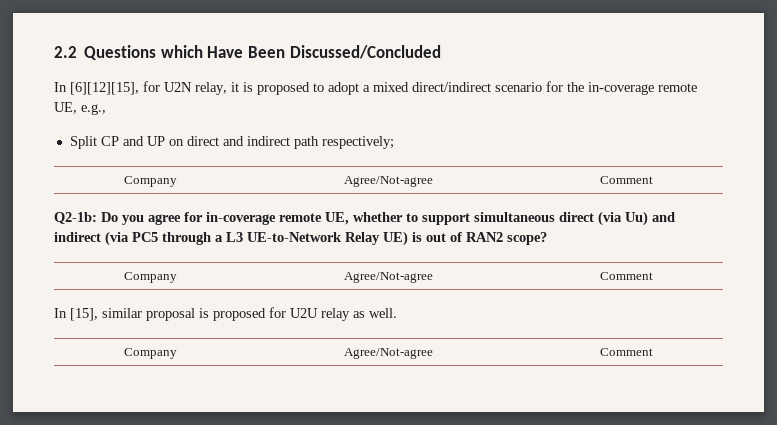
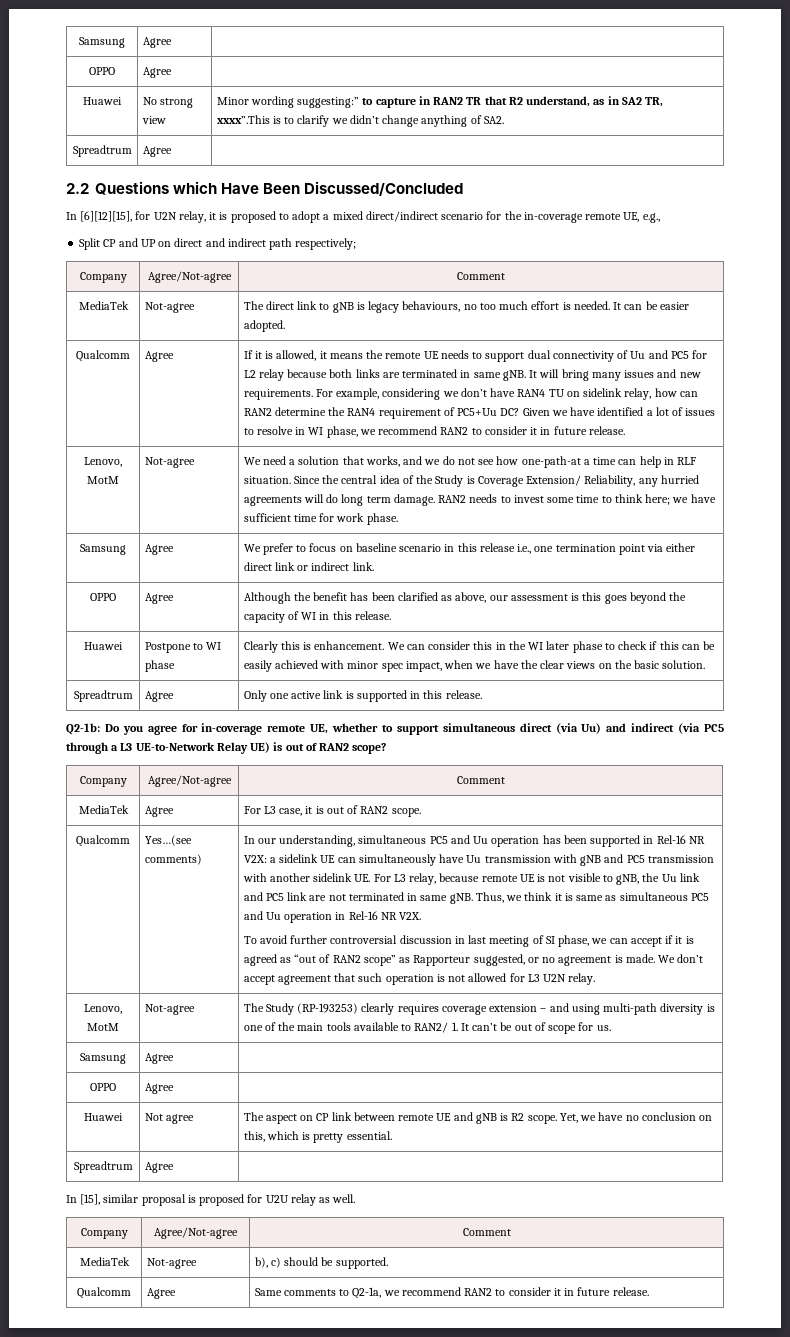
(54, 52) none -> [79,37,125,48] [142,37,172,48] [89,67,115,75] [142,67,172,78] [83,97,122,105] [142,97,193,108] [141,116,166,124] [216,96,664,108] [216,115,504,127] [72,145,132,157] [142,146,172,157] Samsung | Agree | // OPPO | Agree | // Huawei | No strong view | Minor wording suggesting:” to capture in RAN2 TR that R2 understand, as in SA2 TR, xxxx”.This is to clarify we didn’t change anything of SA2. // Spreadtrum | Agree | //
(653, 180) none -> [78,301,129,310] [144,302,195,313] [243,301,689,313] [243,320,285,332] [76,350,130,362] [144,351,174,362] [243,350,708,362] [243,369,701,381] [243,388,698,400] [243,407,716,419] [243,426,625,438] [84,457,122,467] [87,476,119,484] [144,457,195,468] [243,456,697,468] [243,475,699,487] [243,494,716,506] [243,513,398,525] [80,544,126,555] [144,544,174,555] [243,543,696,555] [243,562,374,571] [90,593,116,601] [144,593,174,604] [243,592,687,604] [243,611,391,623] [84,642,123,650] [144,642,222,653] [144,660,175,672] [243,641,716,653] [243,660,706,672] [73,690,133,702] [144,691,174,702] [243,690,482,702] // MediaTek | Not-agree | The direct link to gNB is legacy behaviours, no too much effort is needed. It can be easier adopted. // Qualcomm | Agree | If it is allowed, it means the remote UE needs to support dual connectivity of Uu and PC5 for L2 relay because both links are terminated in same gNB. It will bring many issues and new requirements. For example, considering we don’t have RAN4 TU on sidelink relay, how can RAN2 determine the RAN4 requirement of PC5+Uu DC? Given we have identified a lot of issues to resolve in WI phase, we recommend RAN2 to consider it in future release. // Lenovo, MotM | Not-agree | We need a solution that works, and we do not see how one-path-at a time can help in RLF situation. Since the central idea of the Study is Coverage Extension/ Reliability, any hurried agreements will do long term damage. RAN2 needs to invest some time to think here; we have sufficient time for work phase. // Samsung | Agree | We prefer to focus on baseline scenario in this release i.e., one termination point via either direct link or indirect link. // OPPO | Agree | Although the benefit has been clarified as above, our assessment is this goes beyond the capacity of WI in this release. // Huawei | Postpone to WI phase | Clearly this is enhancement. We can consider this in the WI later phase to check if this can be easily achieved with minor spec impact, when we have the clear views on the basic solution. // Spreadtrum | Agree | Only one active link is supported in this release.
(653, 276) none -> [78,805,129,814] [144,806,174,817] [243,805,421,817] [76,835,130,847] [144,835,192,846] [144,854,202,865] [243,835,705,847] [243,854,714,866] [242,873,700,885] [243,892,709,904] [243,911,422,923] [243,935,694,947] [243,954,704,966] [243,973,596,985] [84,1004,122,1014] [87,1023,119,1031] [144,1004,195,1015] [243,1003,715,1015] [243,1022,611,1034] [80,1053,126,1064] [144,1053,174,1064] [90,1083,116,1091] [144,1083,174,1094] [84,1113,123,1121] [144,1113,194,1124] [243,1112,713,1124] [243,1131,392,1143] [73,1161,133,1173] [144,1162,174,1173] // MediaTek | Agree | For L3 case, it is out of RAN2 scope. // Qualcomm | Yes…(see comments) | In our understanding, simultaneous PC5 and Uu operation has been supported in Rel-16 NR V2X: a sidelink UE can simultaneously have Uu transmission with gNB and PC5 transmission with another sidelink UE. For L3 relay, because remote UE is not visible to gNB, the Uu link and PC5 link are not terminated in same gNB. Thus, we think it is same as simultaneous PC5 and Uu operation in Rel-16 NR V2X. // To avoid further controversial discussion in last meeting of SI phase, we can accept if it is agreed as “out of RAN2 scope” as Rapporteur suggested, or no agreement is made. We don’t accept agreement that such operation is not allowed for L3 U2N relay. // Lenovo, MotM | Not-agree | The Study (RP-193253) clearly requires coverage extension – and using multi-path diversity is one of the main tools available to RAN2/ 1. It can’t be out of scope for us. // Samsung | Agree | // OPPO | Agree | // Huawei | Not agree | The aspect on CP link between remote UE and gNB is R2 scope. Yet, we have no conclusion on this, which is pretty essential. // Spreadtrum | Agree |
(653, 352) none -> [79,1257,130,1266] [146,1258,197,1269] [254,1257,388,1269] [77,1287,131,1299] [146,1288,176,1299] [254,1287,649,1299] // MediaTek | Not-agree | b), c) should be supported. // Qualcomm | Agree | Same comments to Q2-1a, we recommend RAN2 to consider it in future release.

